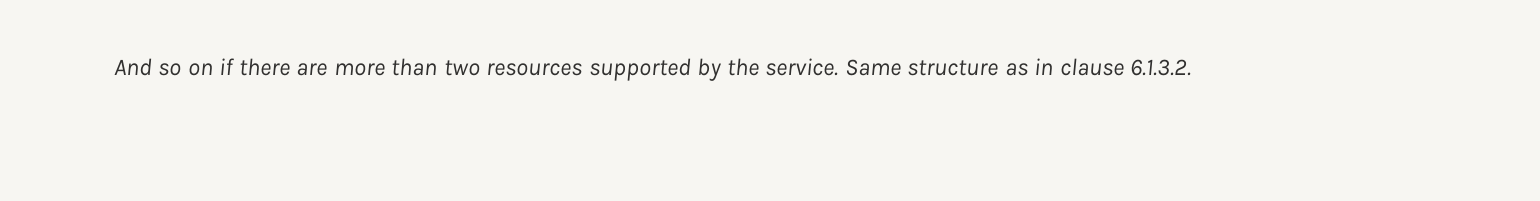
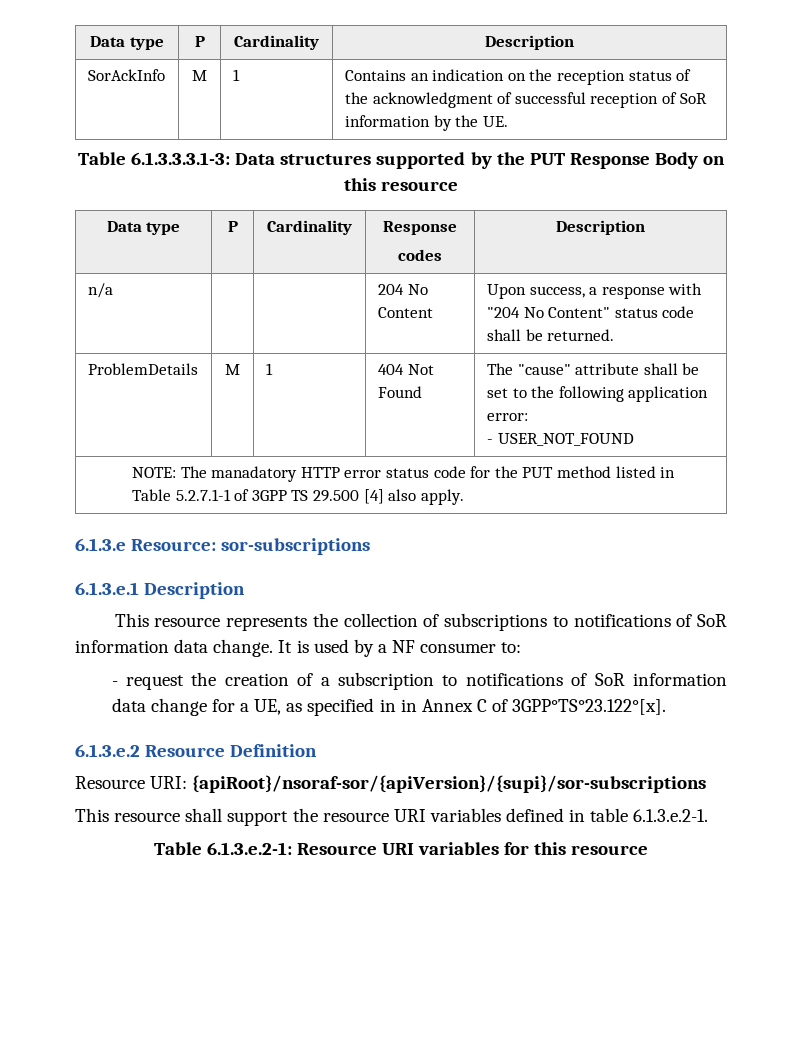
[114,58,1192,81] And so on if there are more than two resources supported by the service. Same structure as in clause 6.1.3.2. -> [90,36,164,50] [194,36,205,47] [234,35,319,50] [485,35,574,50] [87,69,165,81] [192,70,207,81] [232,69,240,81] [344,69,692,85] [344,92,707,108] [344,115,508,131] [77,152,726,169] [343,178,459,191] [106,221,181,235] [227,221,238,232] [267,220,352,235] [383,221,457,235] [398,249,442,261] [556,220,645,235] [87,283,113,298] [377,284,428,295] [377,307,433,318] [486,283,703,299] [486,306,695,318] [486,329,615,341] [87,363,198,375] [225,364,240,375] [265,363,273,375] [377,364,434,375] [377,386,422,398] [486,363,700,375] [486,386,709,402] [486,413,528,421] [486,433,634,446] [132,466,676,482] [132,489,464,505] [75,538,371,555] [75,582,246,599] [114,613,727,631] [75,639,522,657] [111,672,727,690] [111,698,667,716] [75,744,318,757] [75,775,707,793] [75,808,709,826] [153,842,649,855] Data type | P | Cardinality | Description // SorAckInfo | M | 1 | Contains an indication on the reception status of the acknowledgment of successful reception of SoR information by the UE. // Table 6.1.3.3.3.1-3: Data structures supported by the PUT Response Body on this resource // Data type | P | Cardinality | Response // codes | Description // n/a | | | 204 No Content | Upon success, a response with "204 No Content" status code shall be returned. // ProblemDetails | M | 1 | 404 Not Found | The "cause" attribute shall be set to the following application error: // - USER_NOT_FOUND // NOTE: The manadatory HTTP error status code for the PUT method listed in Table 5.2.7.1-1 of 3GPP TS 29.500 [4] also apply. // 6.1.3.e Resource: sor-subscriptions // 6.1.3.e.1 Description // This resource represents the collection of subscriptions to notifications of SoR information data change. It is used by a NF consumer to: // - request the creation of a subscription to notifications of SoR information data change for a UE, as specified in in Annex C of 3GPP°TS°23.122°[x]. // 6.1.3.e.2 Resource Definition // Resource URI: {apiRoot}/nsoraf-sor/{apiVersion}/{supi}/sor-subscriptions // This resource shall support the resource URI variables defined in table 6.1.3.e.2-1. // Table 6.1.3.e.2-1: Resource URI variables for this resource

